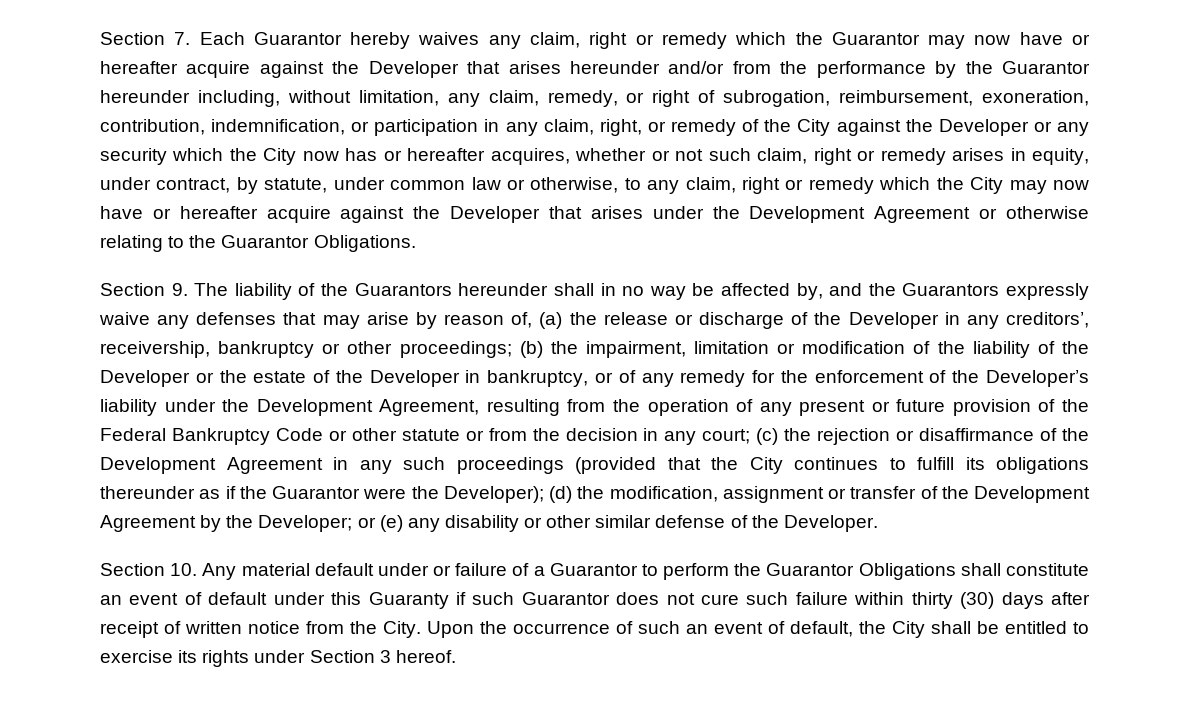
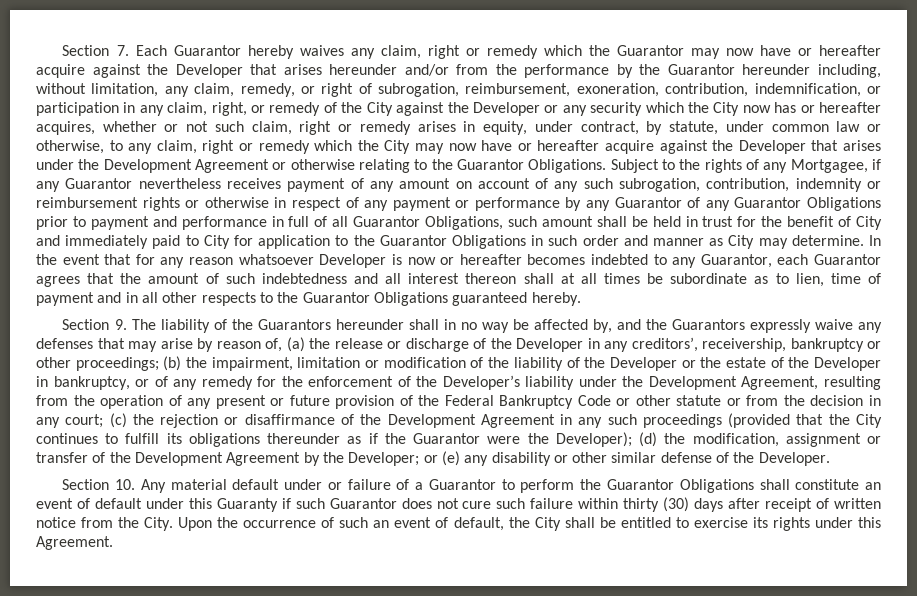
(416, 243) none -> [610,159,882,173] [36,178,881,192] [36,197,882,211] [36,216,882,230] [36,235,882,249] [36,254,881,268] [36,273,881,287] [36,292,581,306] Subject to the rights of any Mortgagee, if any Guarantor nevertheless receives payment of any amount on account of any such subrogation, contribution, indemnity or reimbursement rights or otherwise in respect of any payment or performance by any Guarantor of any Guarantor Obligations prior to payment and performance in full of all Guarantor Obligations, such amount shall be held in trust for the benefit of City and immediately paid to City for application to the Guarantor Obligations in such order and manner as City may determine. In the event that for any reason whatsoever Developer is now or hereafter becomes indebted to any Guarantor, each Guarantor agrees that the amount of such indebtedness and all interest thereon shall at all times be subordinate as to lien, time of payment and in all other respects to the Guarantor Obligations guaranteed hereby.
[309,650,456,663] Section 3 hereof. -> [858,517,882,528] [36,536,113,550] this Agreement.

